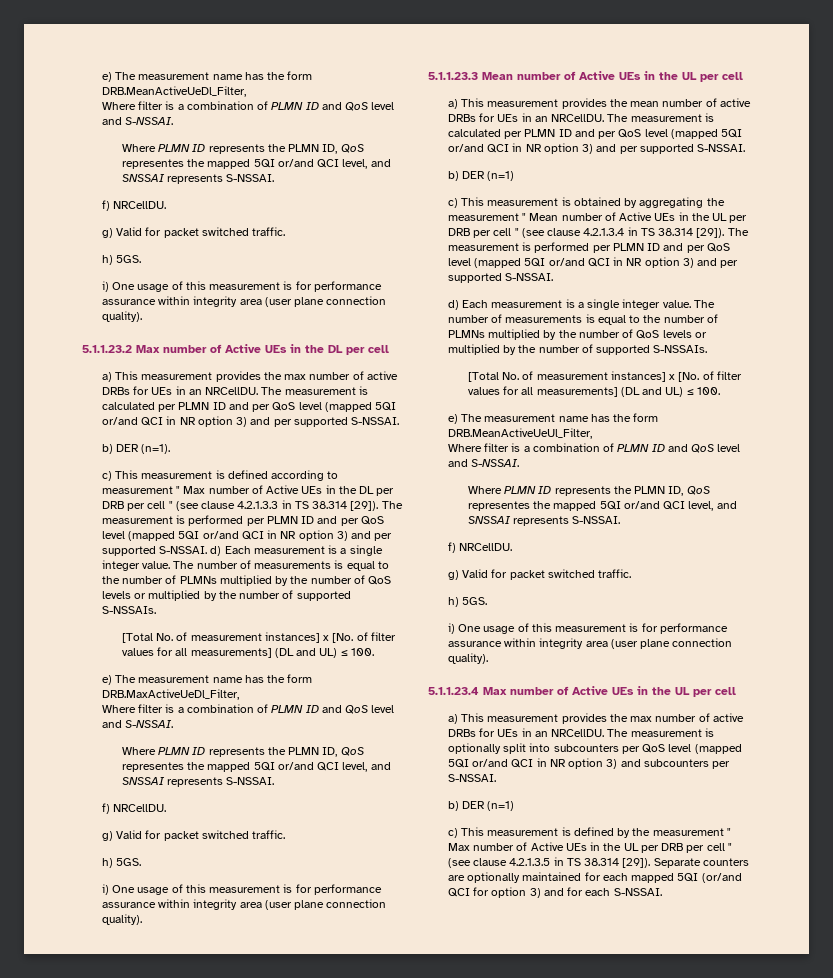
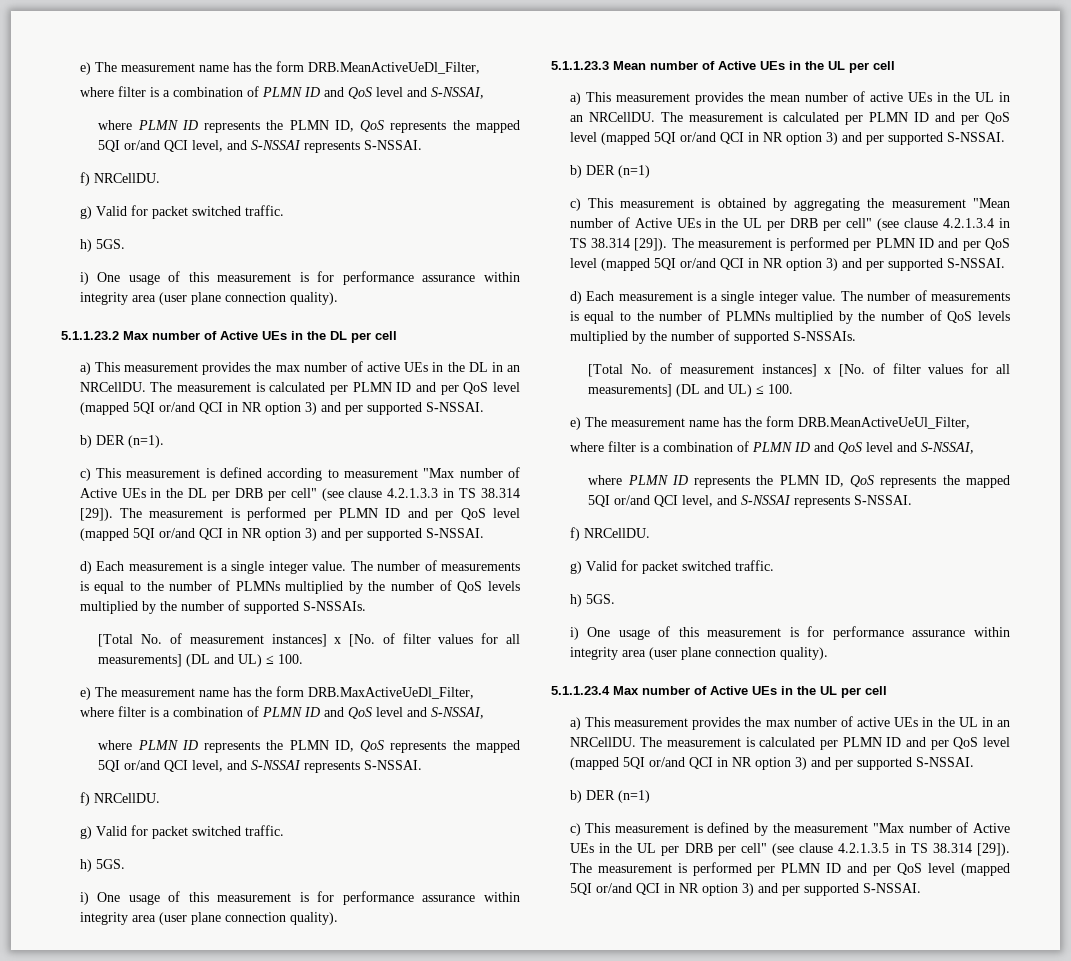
[101,102,136,110] Where -> [79,87,114,97] where
[125,117,174,125] [121,144,364,154] [121,159,391,169] [121,174,165,182] S-NSSAI. // Where PLMN ID represents the PLMN ID, QoS representes the mapped 5QI or/and QCI level, and SNSSAI -> [430,87,484,99] [98,120,520,133] [98,140,302,152] S-NSSAI, // where PLMN ID represents the PLMN ID, QoS represents the mapped 5QI or/and QCI level, and S-NSSAI
[101,386,173,395] DRBs for UEs -> [404,362,488,372] UEs in the DL
[176,486,206,494] " Max -> [423,468,455,478] "Max
[147,501,173,509] cell " -> [290,488,317,498] cell"
(208, 550) none -> (484, 533) //
[134,593,147,599] or -> (521, 586) none
[101,705,136,713] Where -> [79,707,114,717] where
[125,720,174,728] [121,747,364,757] [121,762,391,772] [121,777,165,785] S-NSSAI. // Where PLMN ID represents the PLMN ID, QoS representes the mapped 5QI or/and QCI level, and SNSSAI -> [430,707,484,719] [98,740,520,753] [98,760,302,772] S-NSSAI, // where PLMN ID represents the PLMN ID, QoS represents the mapped 5QI or/and QCI level, and S-NSSAI
[447,113,519,122] DRBs for UEs -> [907,92,994,102] UEs in the UL
[522,213,559,221] " Mean -> [973,198,1010,208] "Mean
[493,228,519,236] cell " -> [846,218,873,228] cell"
[694,332,707,338] or -> (1011, 316) none
[447,444,482,452] Where -> [569,442,604,452] where
[471,459,520,467] [467,486,710,496] [467,501,737,511] [467,516,511,524] S-NSSAI. // Where PLMN ID represents the PLMN ID, QoS representes the mapped 5QI or/and QCI level, and SNSSAI -> [920,442,974,454] [588,475,1010,488] [588,495,792,507] S-NSSAI, // where PLMN ID represents the PLMN ID, QoS represents the mapped 5QI or/and QCI level, and S-NSSAI
[447,728,714,737] [447,743,619,754] DRBs for UEs in an NRCellDU. The measurement is optionally split into subcounters -> [894,717,1011,727] [569,737,927,750] UEs in the UL in an NRCellDU. The measurement is calculated per PLMN ID and
[643,759,731,769] subcounters per -> [834,757,912,770] per supported
[726,828,731,836] [447,843,470,851] " Max -> [873,823,905,833] "Max
[706,843,732,851] cell " -> [740,843,767,853] cell"
[653,858,749,868] [447,872,742,883] [447,887,611,898] Separate counters are optionally maintained for each mapped 5QI (or/and QCI for option 3) and for each -> [569,862,1010,876] [569,883,859,896] The measurement is performed per PLMN ID and per QoS level (mapped 5QI or/and QCI in NR option 3) and per supported

